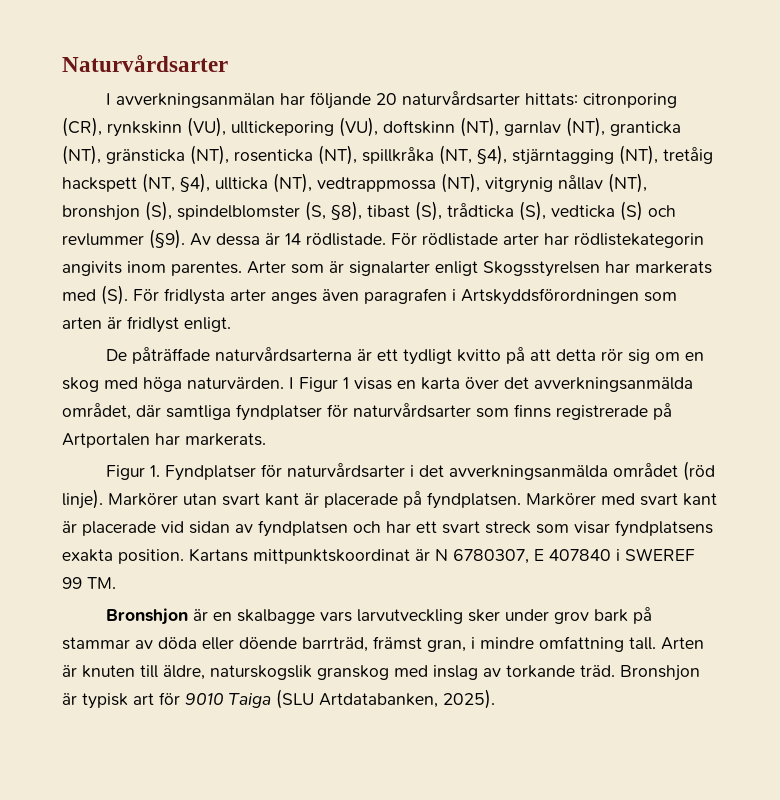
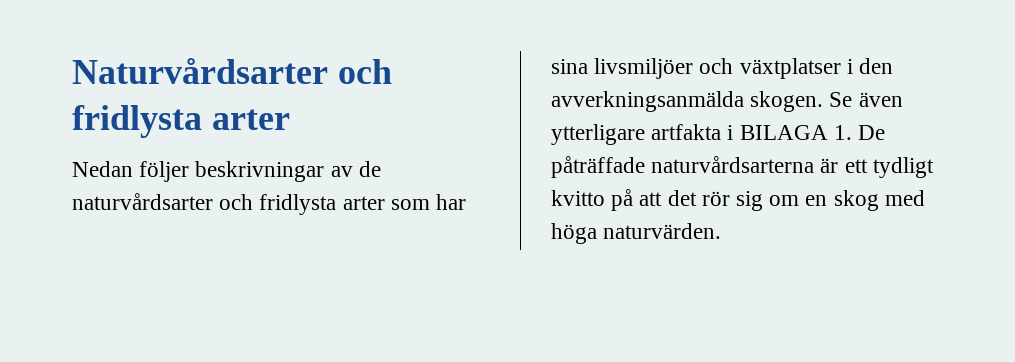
[106,91,678,109] [62,117,681,137] [62,145,713,165] [62,173,647,193] [62,201,676,221] [62,229,704,249] [62,261,712,277] [62,285,677,305] [62,316,231,333] // I avverkningsanmälan har följande 20 naturvårdsarter hittats: citronporing (CR), rynkskinn (VU), ulltickeporing (VU), doftskinn (NT), garnlav (NT), granticka (NT), gränsticka (NT), rosenticka (NT), spillkråka (NT, §4), stjärntagging (NT), tretåig hackspett (NT, §4), ullticka (NT), vedtrappmossa (NT), vitgrynig nållav (NT), bronshjon (S), spindelblomster (S, §8), tibast (S), trådticka (S), vedticka (S) och revlummer (§9). Av dessa är 14 rödlistade. För rödlistade arter har rödlistekategorin angivits inom parentes. Arter som är signalarter enligt Skogsstyrelsen har markerats med (S). För fridlysta arter anges även paragrafen i Artskyddsförordningen som arten är fridlyst enligt. // -> [337,59,392,84] [72,105,290,138] [72,161,381,182] [72,193,467,215] [551,58,894,79] [551,91,903,112] [551,124,852,145] och fridlysta arter // Nedan följer beskrivningar av de naturvårdsarter och fridlysta arter som har sina livsmiljöer och växtplatser i den avverkningsanmälda skogen. Se även ytterligare artfakta i BILAGA 1.
[556,349,597,361] detta -> [667,190,697,206] det
[289,377,693,392] [62,403,672,421] [62,433,266,448] [106,461,716,481] [62,489,717,509] [62,520,713,537] [62,548,695,564] [62,577,116,589] [106,607,653,625] [62,636,704,652] [62,665,700,681] [62,689,495,709] I Figur 1 visas en karta över det avverkningsanmälda området, där samtliga fyndplatser för naturvårdsarter som finns registrerade på Artportalen har markerats. // Figur 1. Fyndplatser för naturvårdsarter i det avverkningsanmälda området (röd linje). Markörer utan svart kant är placerade på fyndplatsen. Markörer med svart kant är placerade vid sidan av fyndplatsen och har ett svart streck som visar fyndplatsens exakta position. Kartans mittpunktskoordinat är N 6780307, E 407840 i SWEREF 99 TM. // Bronshjon är en skalbagge vars larvutveckling sker under grov bark på stammar av döda eller döende barrträd, främst gran, i mindre omfattning tall. Arten är knuten till äldre, naturskogslik granskog med inslag av torkande träd. Bronshjon är typisk art för 9010 Taiga (SLU Artdatabanken, 2025). -> (722, 231) none

